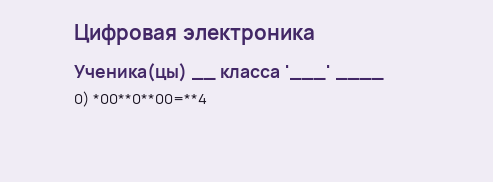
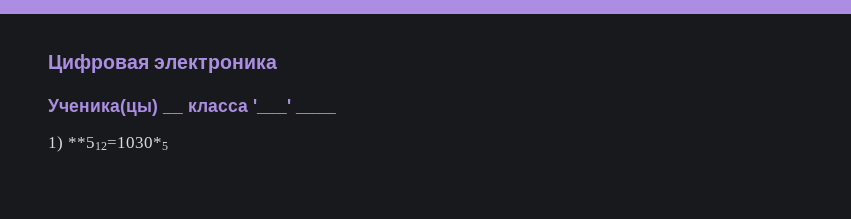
[74,91,208,107] 0) *00**0**00=**4 -> [48,136,168,152] 1) **512=1030*5

